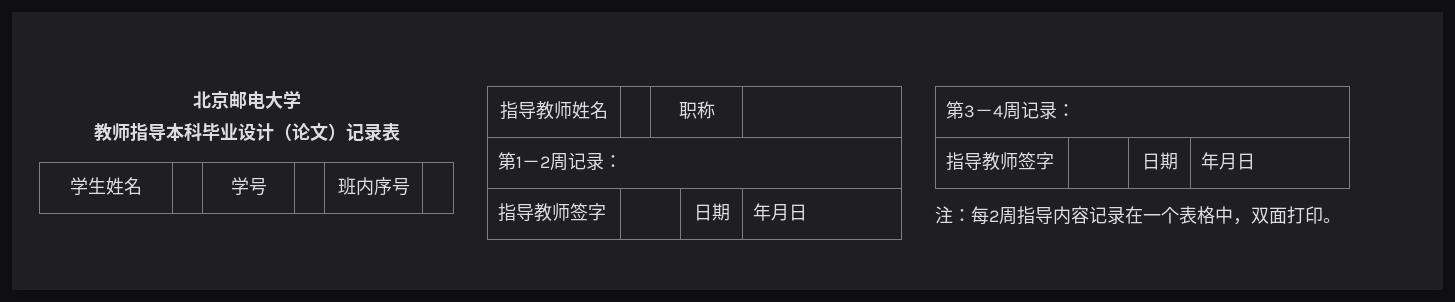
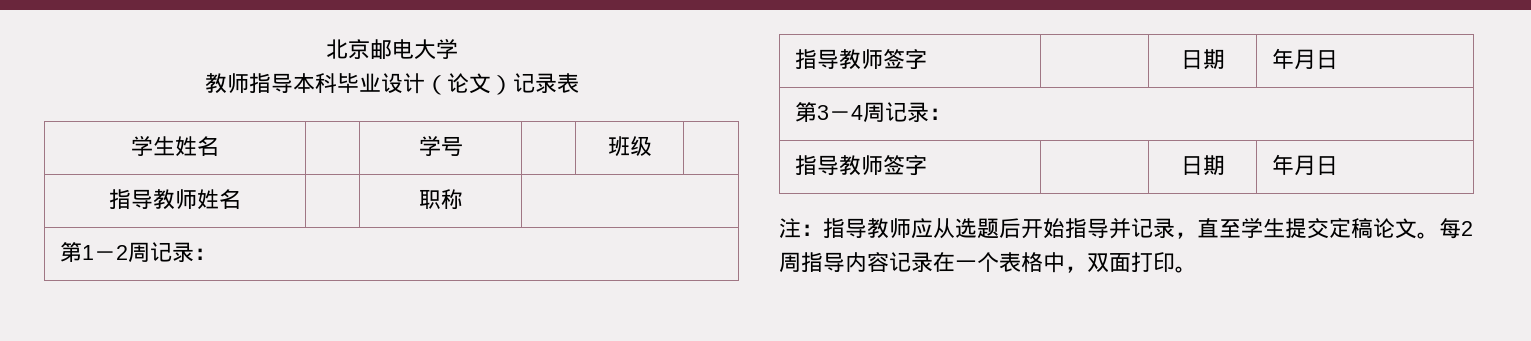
[355,177,410,196] 内序号 -> [629,136,652,156] 级
(971, 215) none -> [823,218,1439,239] 指导教师应从选题后开始指导并记录，直至学生提交定稿论文。

